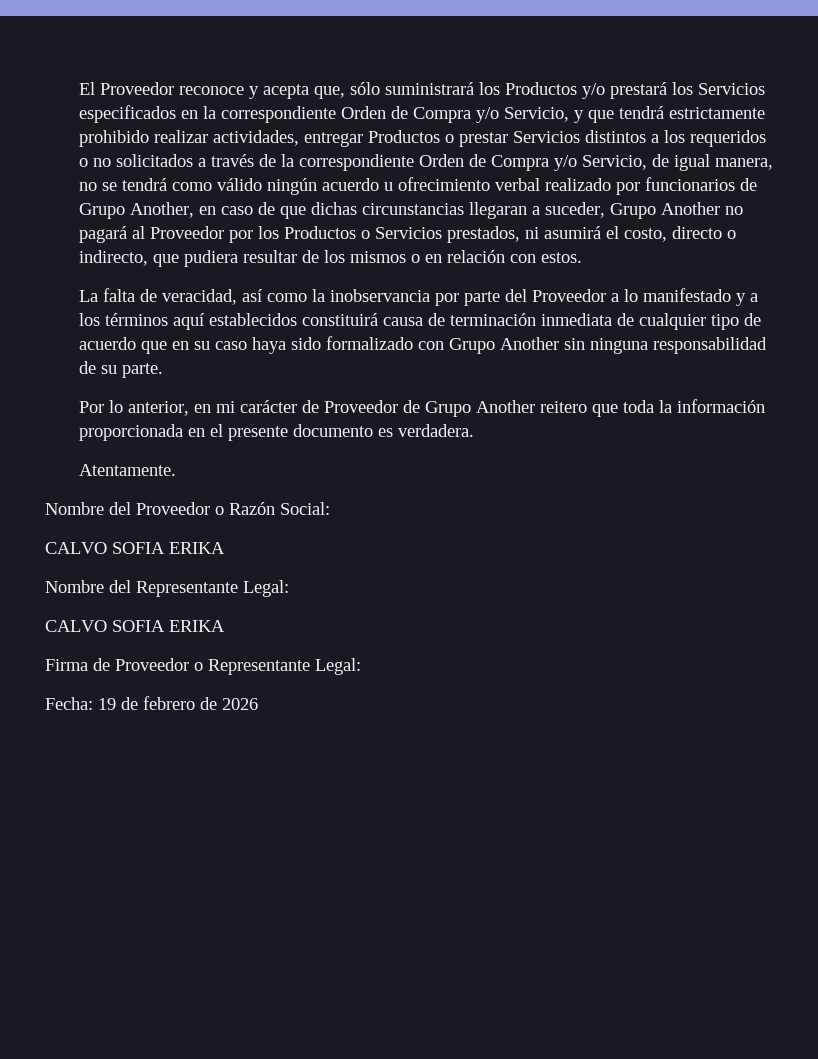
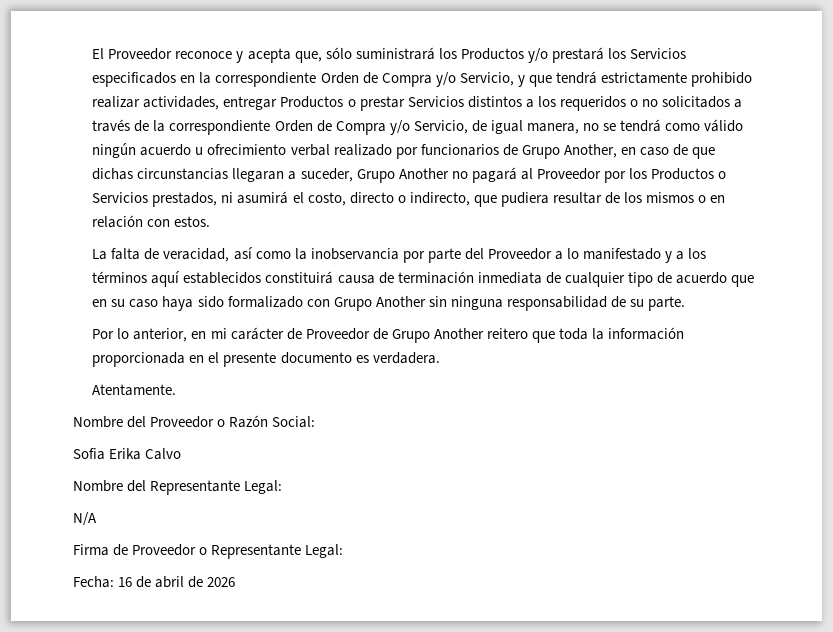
[45,542,225,554] CALVO SOFIA ERIKA -> [73,448,182,460] Sofia Erika Calvo
[45,620,225,632] CALVO SOFIA ERIKA -> [73,512,97,526] N/A
[98,696,195,710] 19 de febrero -> [118,576,185,588] 16 de abril

